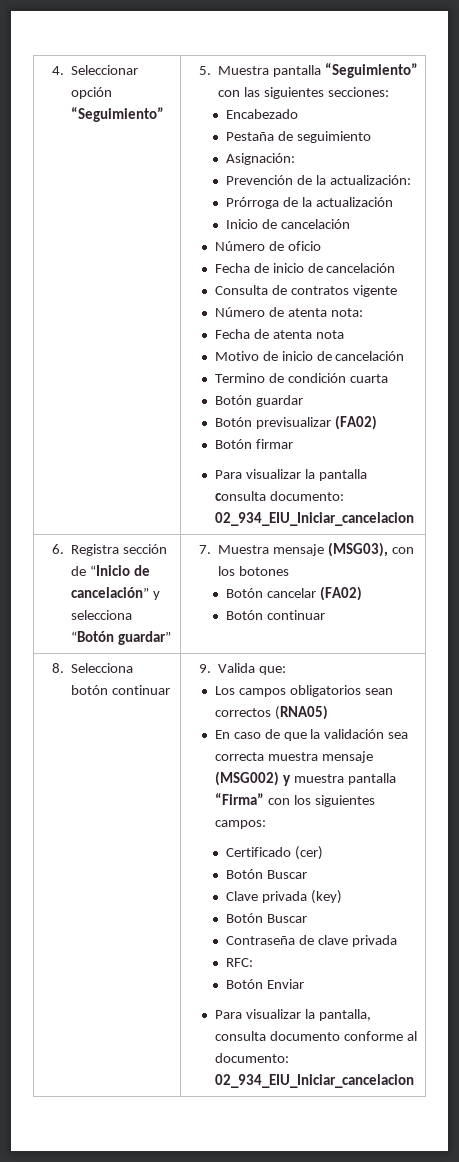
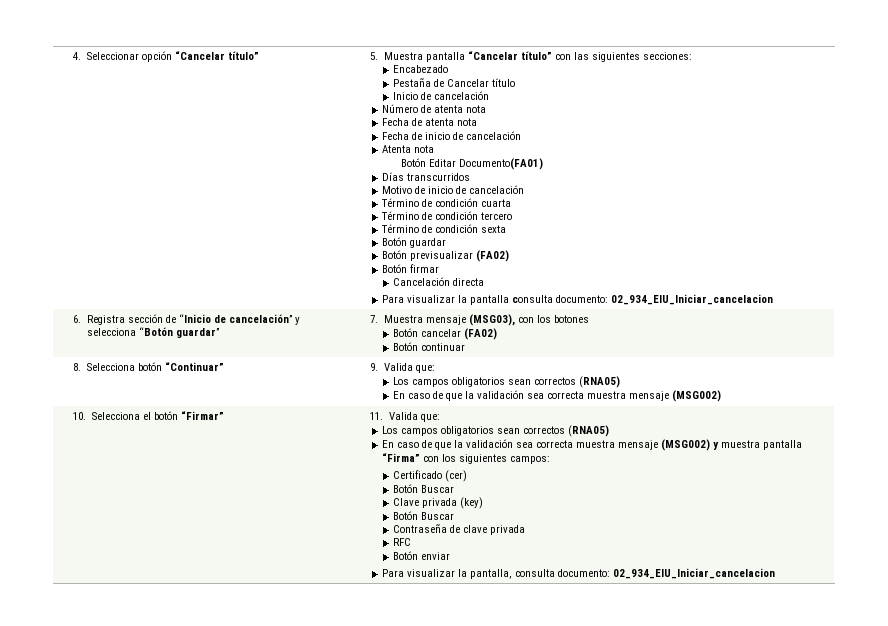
[71,107,165,122] “Seguimiento” -> [174,51,259,60] “Cancelar título”
[324,63,418,78] “Seguimiento” -> [467,51,552,60] “Cancelar título”
[296,131,371,143] [225,153,295,165] [225,175,411,185] [225,197,393,209] seguimiento // Asignación: // Prevención de la actualización: // Prórroga de la actualización -> [446,78,515,87] Cancelar título
[287,241,321,251] oficio -> [434,105,487,113] [382,118,478,126] atenta nota // Fecha de atenta nota
[214,285,397,297] [214,307,363,317] [214,329,344,339] Consulta de contratos vigente // Número de atenta nota: // Fecha de atenta nota -> [382,145,435,153] [400,158,543,170] [382,172,471,181] Atenta nota // Botón Editar Documento(FA01) // Días transcurridos
[214,373,265,383] Termino -> [381,198,420,207] Término
(388, 378) none -> [381,211,513,220] [381,224,507,233] // Término de condición tercero // Término de condición sexta
(293, 444) none -> [392,277,484,286] // Cancelación directa
[112,685,171,695] [198,664,211,673] continuar | 9. -> [164,362,224,371] [370,363,435,373] [392,376,620,388] [392,390,721,402] [73,411,224,420] [370,412,384,420] “Continuar” | 9. Valida que: // Los campos obligatorios sean correctos (RNA05) // En caso de que la validación sea correcta muestra mensaje (MSG002) // 10. Selecciona el botón “Firmar” | 11.
[225,958,253,967] [225,979,304,989] RFC: // Botón Enviar -> [392,538,411,546] [392,551,450,560] RFC // Botón enviar
[269,1031,417,1041] documento conforme al -> (556, 573) none

